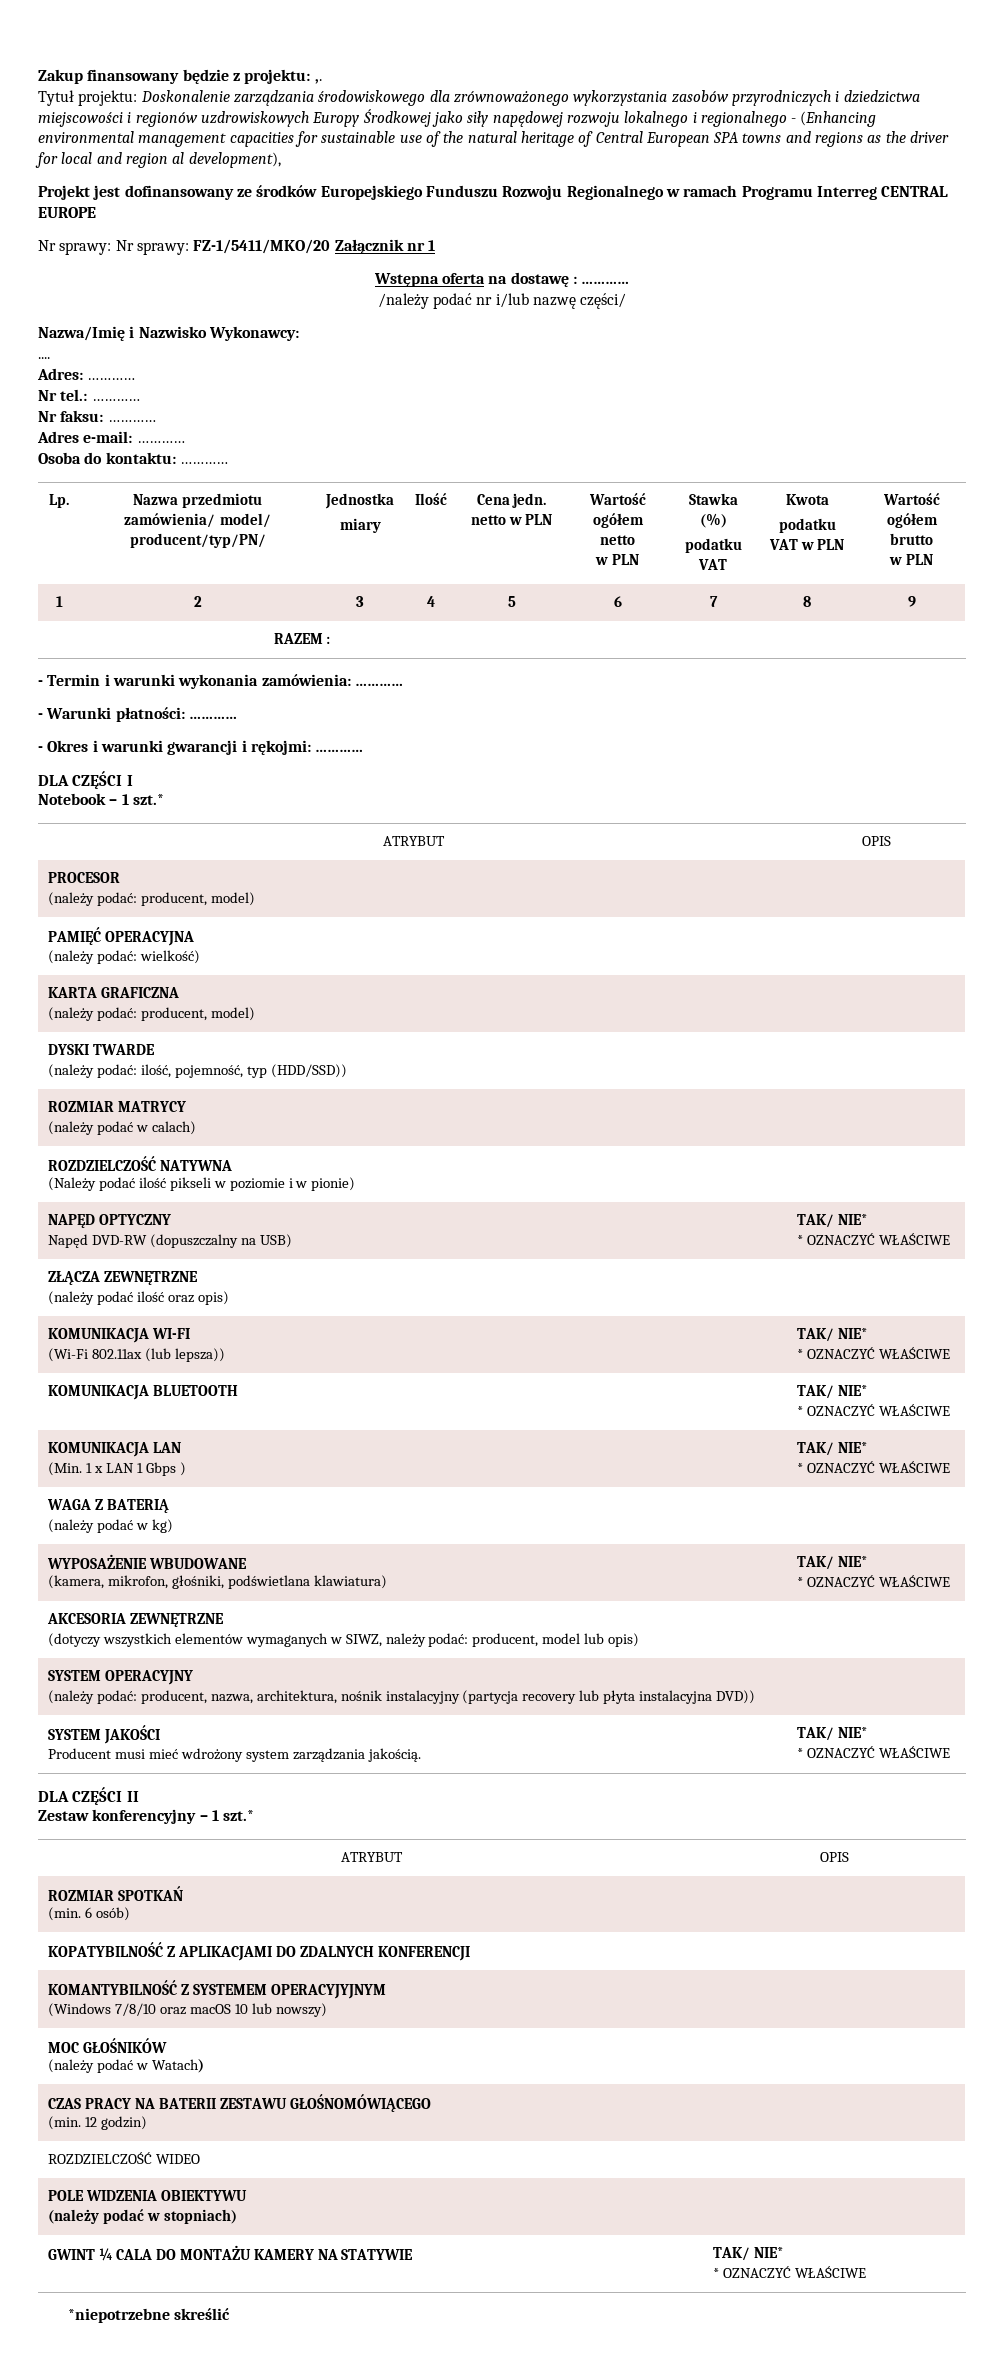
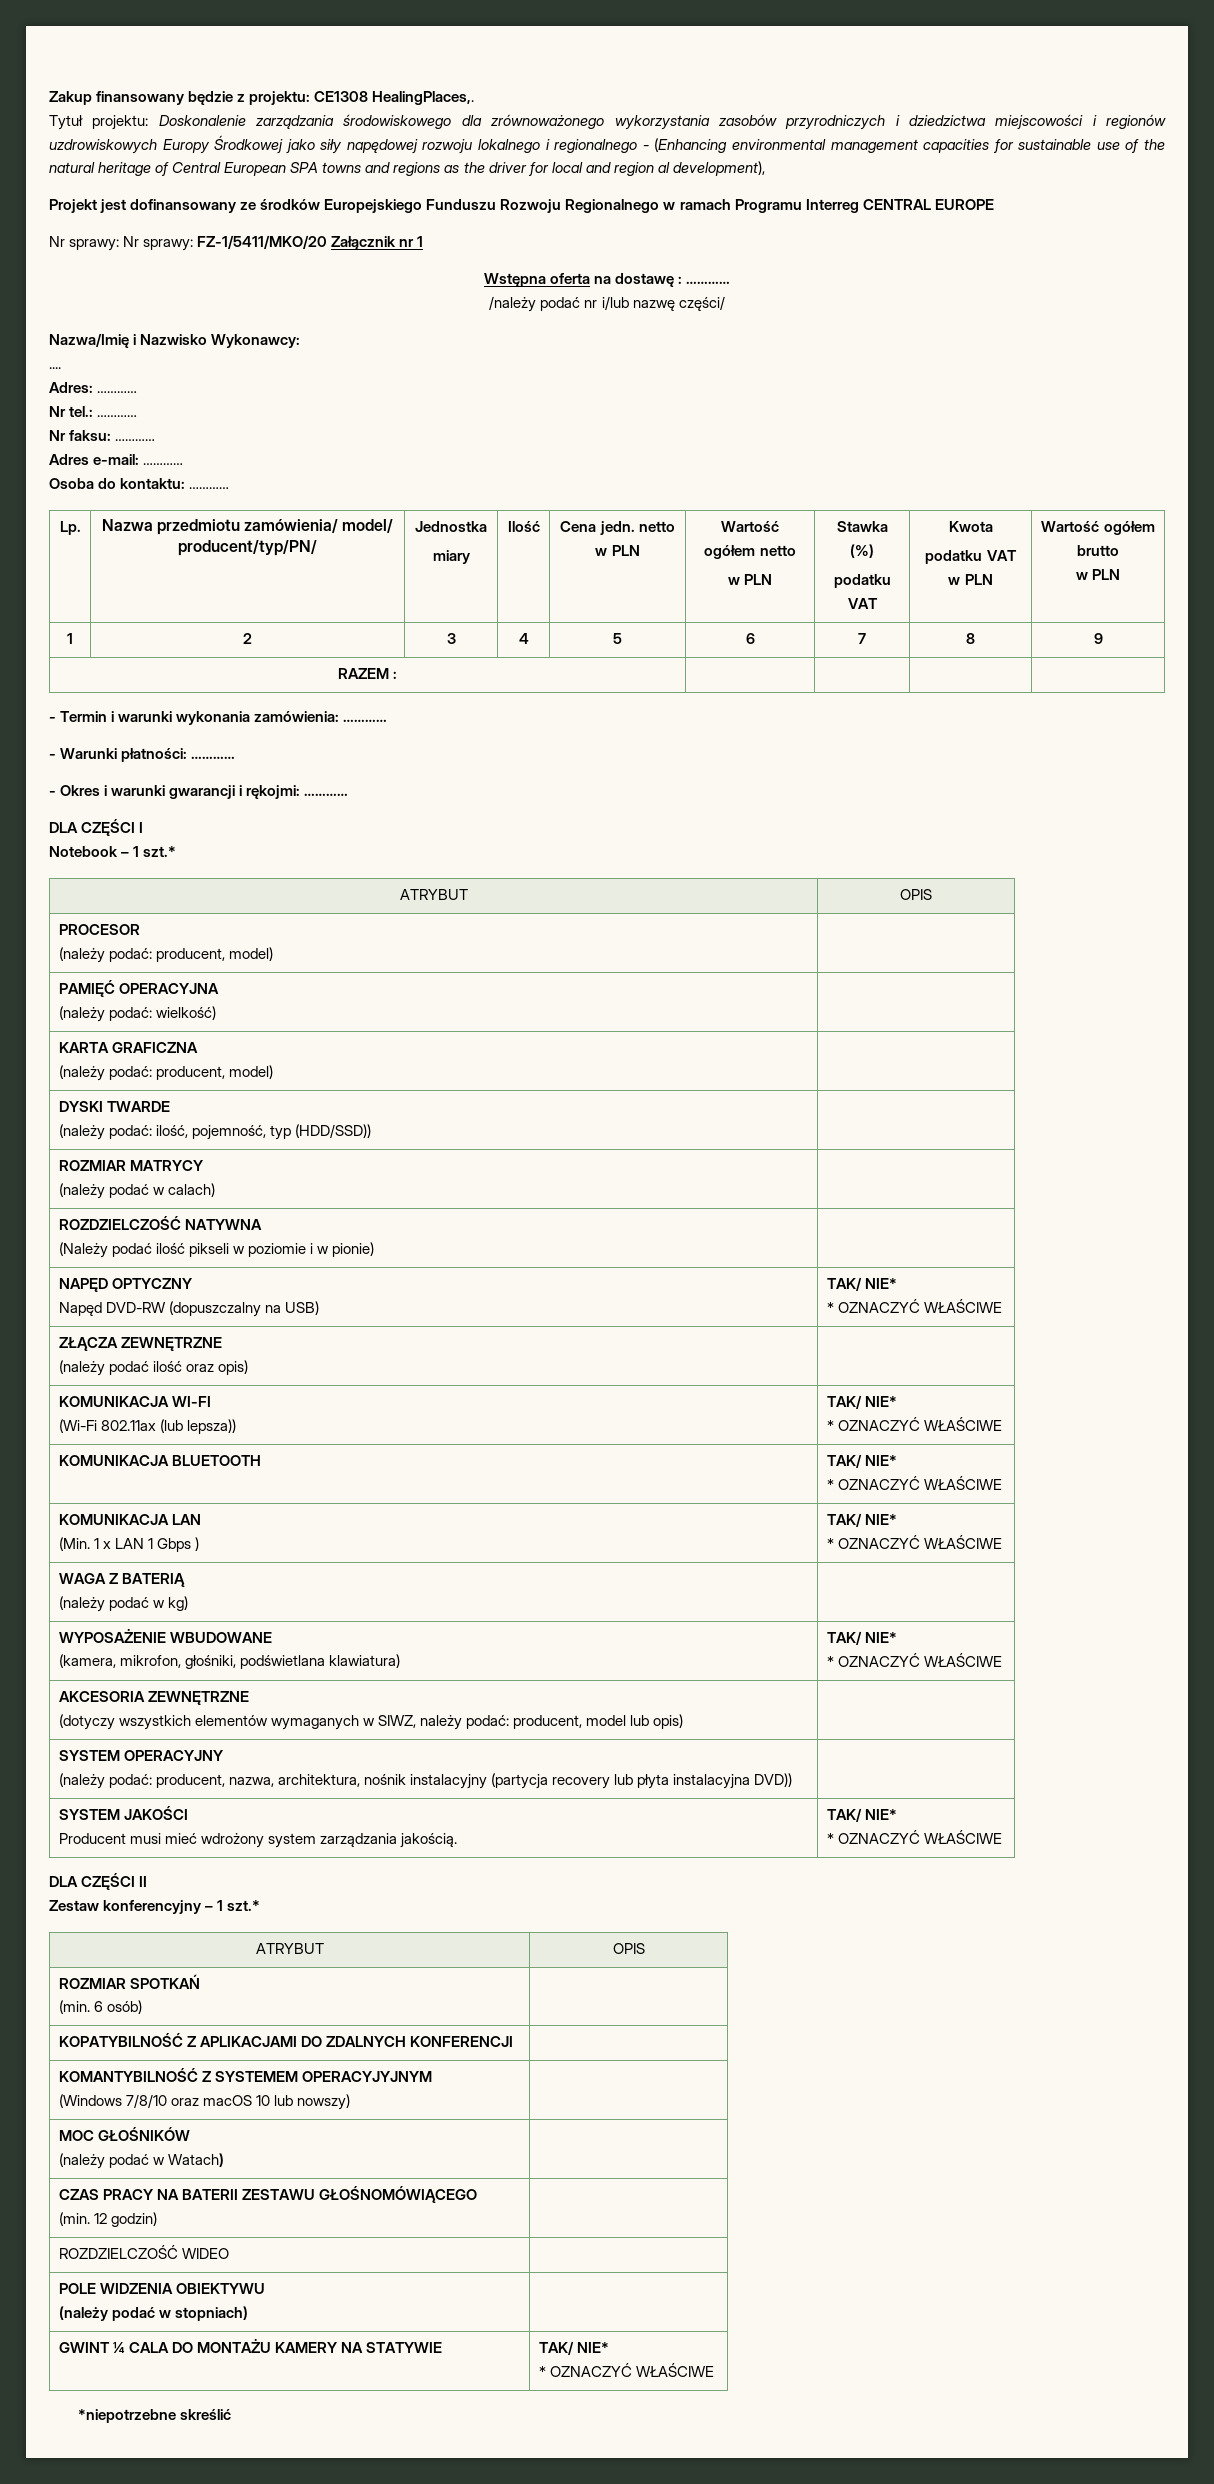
[314,79,322,84] ,. -> [314,91,475,105] CE1308 HealingPlaces,.

